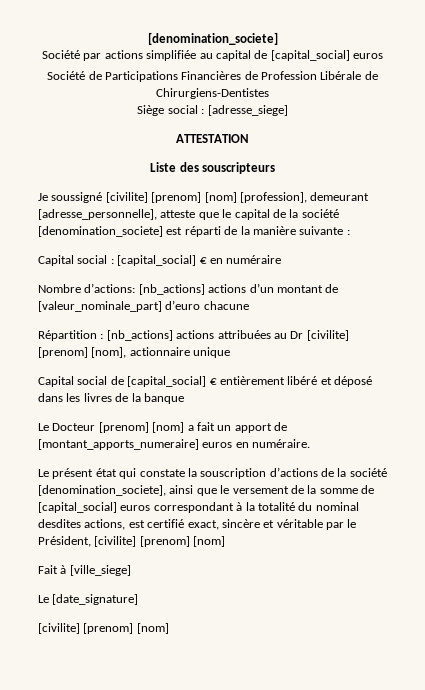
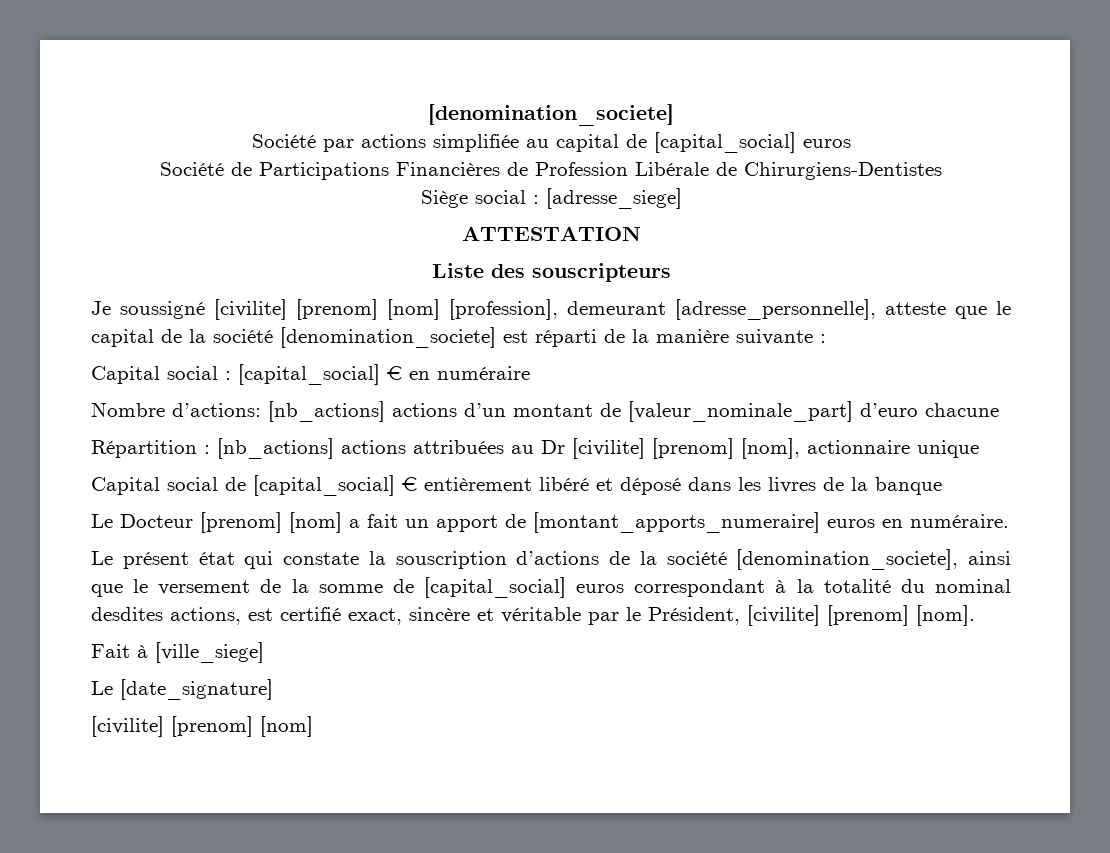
[193,536,226,547] [nom] -> [916,605,975,626] [nom].

